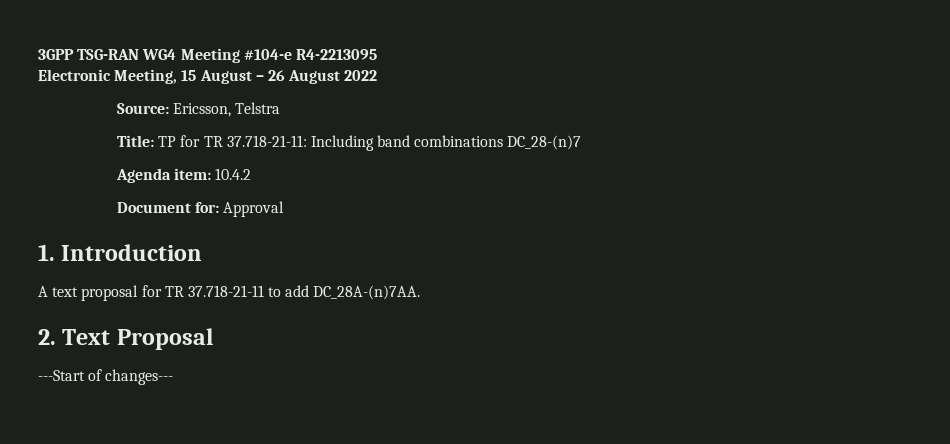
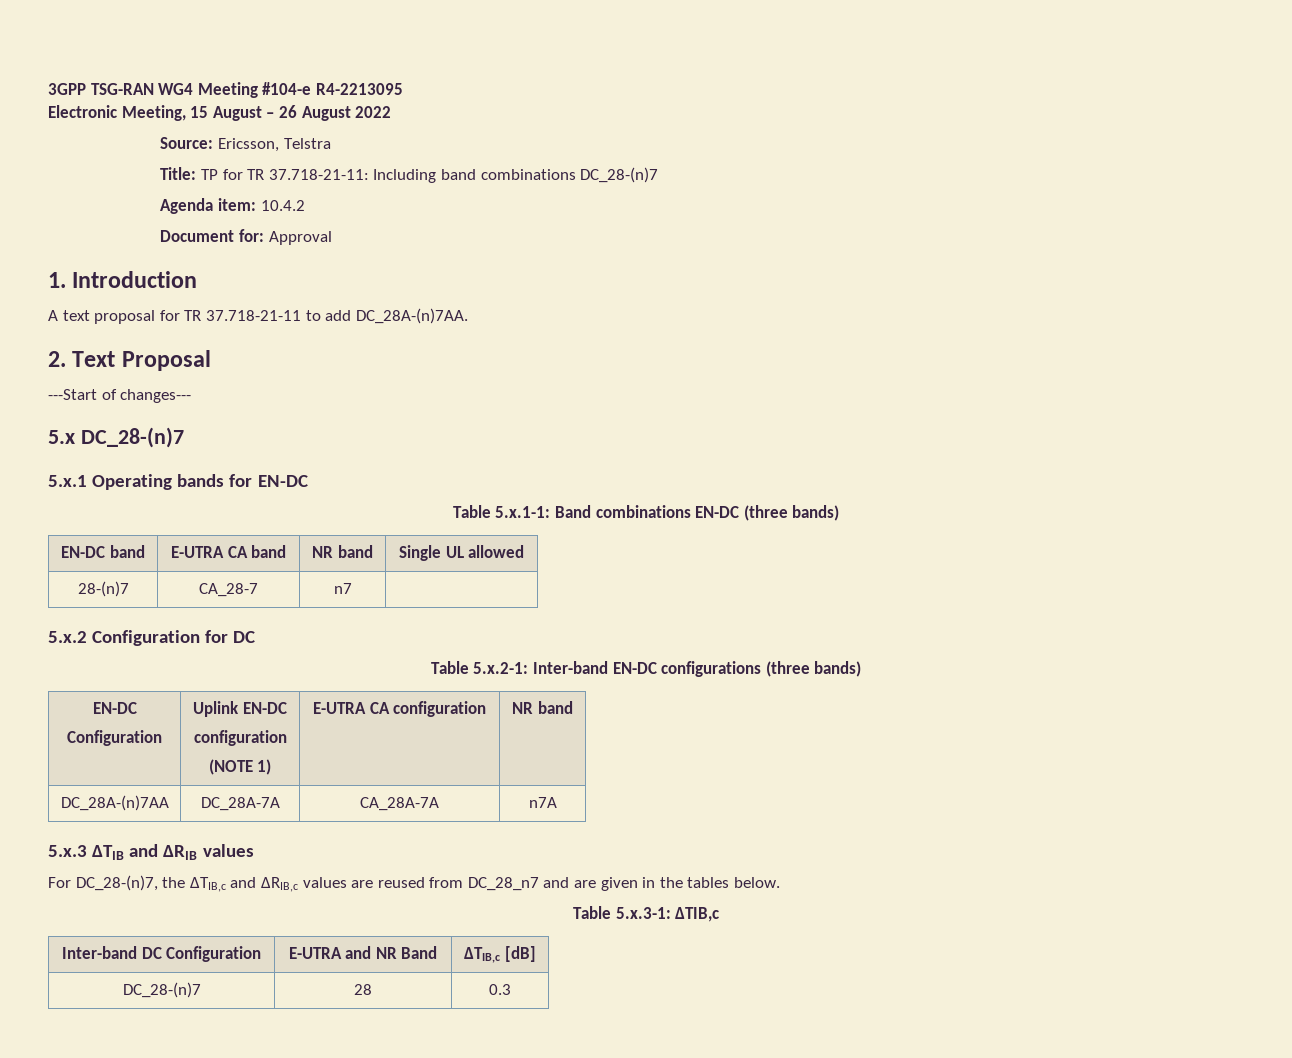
(174, 377) none -> [48,427,184,448] [48,474,308,490] [452,505,840,521] [61,545,145,558] [170,545,287,558] [312,545,373,558] [398,545,525,561] [77,581,129,597] [199,583,258,597] [333,583,352,594] [48,630,256,646] [430,661,862,677] [92,702,137,714] [67,730,162,746] [193,701,287,717] [193,730,287,746] [208,759,272,775] [312,701,487,717] [512,701,573,714] [60,795,169,811] [200,797,280,811] [359,797,439,811] [528,797,557,808] [48,844,254,860] [48,875,781,892] [572,906,720,922] [61,946,262,962] [288,946,438,959] [464,946,536,963] [122,982,201,998] [353,984,372,995] [489,984,511,995] // 5.x DC_28-(n)7 // 5.x.1 Operating bands for EN-DC // Table 5.x.1-1: Band combinations EN-DC (three bands) // EN-DC band | E-UTRA CA band | NR band | Single UL allowed // 28-(n)7 | CA_28-7 | n7 | // 5.x.2 Configuration for DC // Table 5.x.2-1: Inter-band EN-DC configurations (three bands) // EN-DC // Configuration | Uplink EN-DC // configuration // (NOTE 1) | E-UTRA CA configuration | NR band // DC_28A-(n)7AA | DC_28A-7A | CA_28A-7A | n7A // 5.x.3 ∆TIB and ∆RIB values // For DC_28-(n)7, the ΔTIB,c and ΔRIB,c values are reused from DC_28_n7 and are given in the tables below. // Table 5.x.3-1: ΔTIB,c // Inter-band DC Configuration | E-UTRA and NR Band | ΔTIB,c [dB] // DC_28-(n)7 | 28 | 0.3

